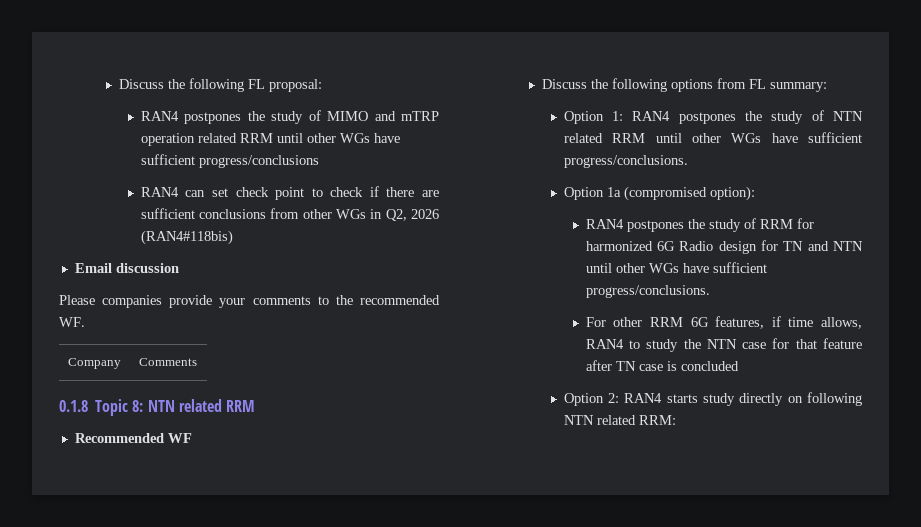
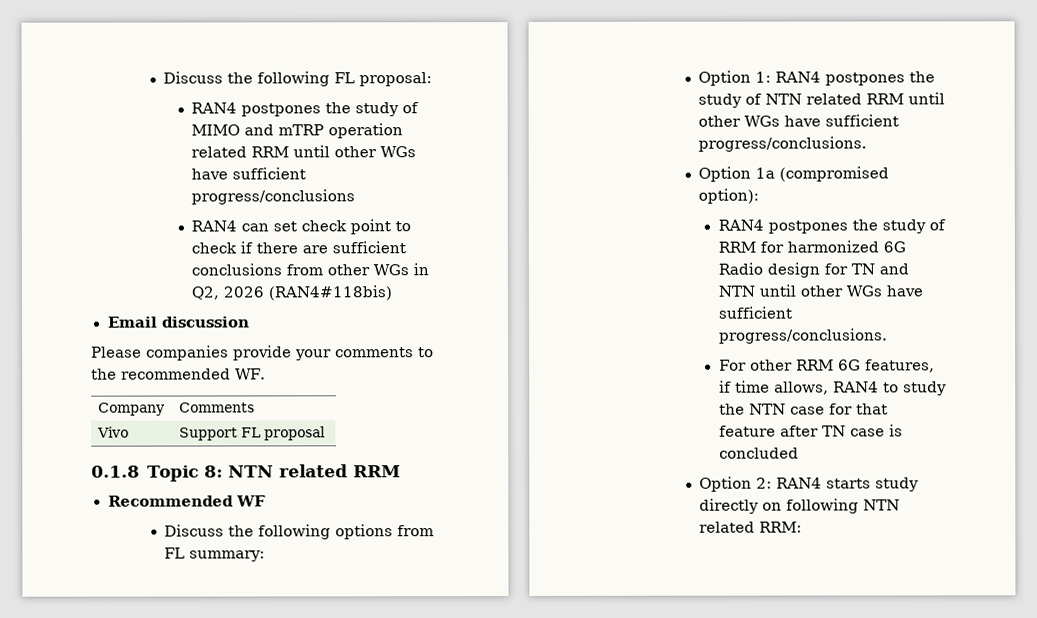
(197, 362) none -> [97,426,130,438] [179,426,327,441] // Vivo | Support FL proposal

